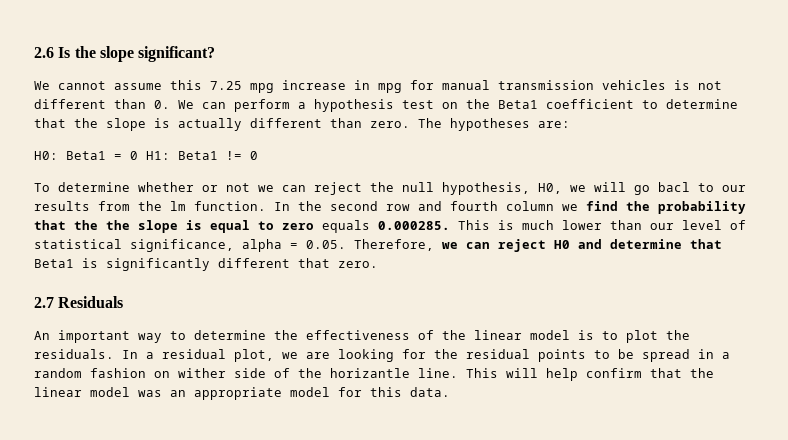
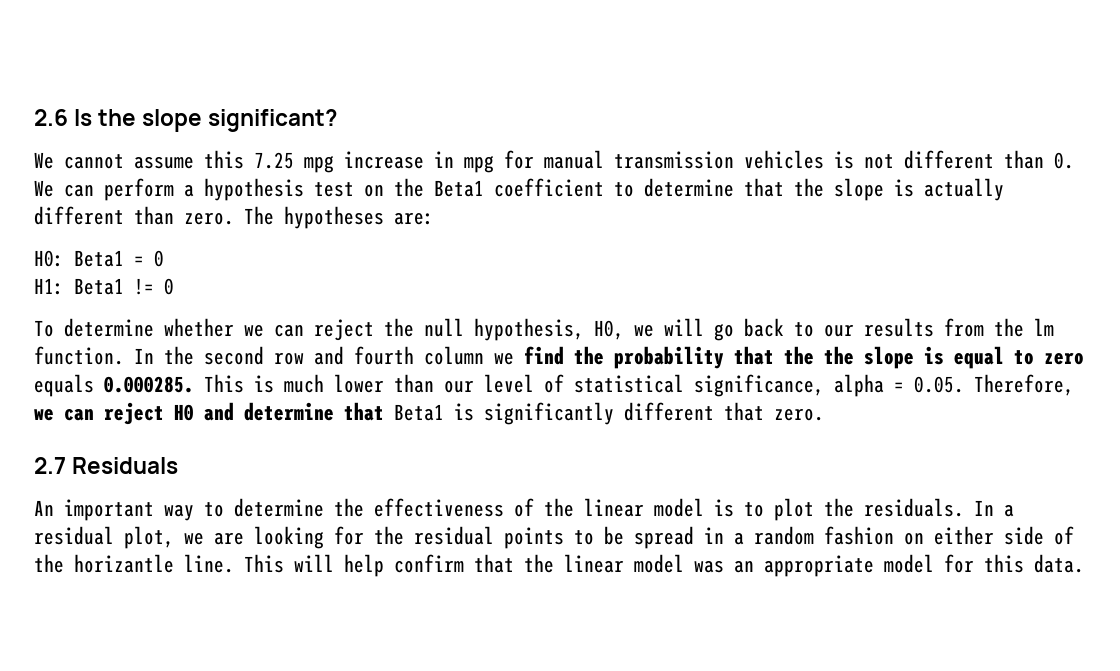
(138, 155) none -> (164, 258) //
[202,183,250,192] or not -> (234, 327) none
[658,182,690,192] bacl -> [744,318,784,337] back
[178,368,226,378] wither -> [934,526,994,545] either

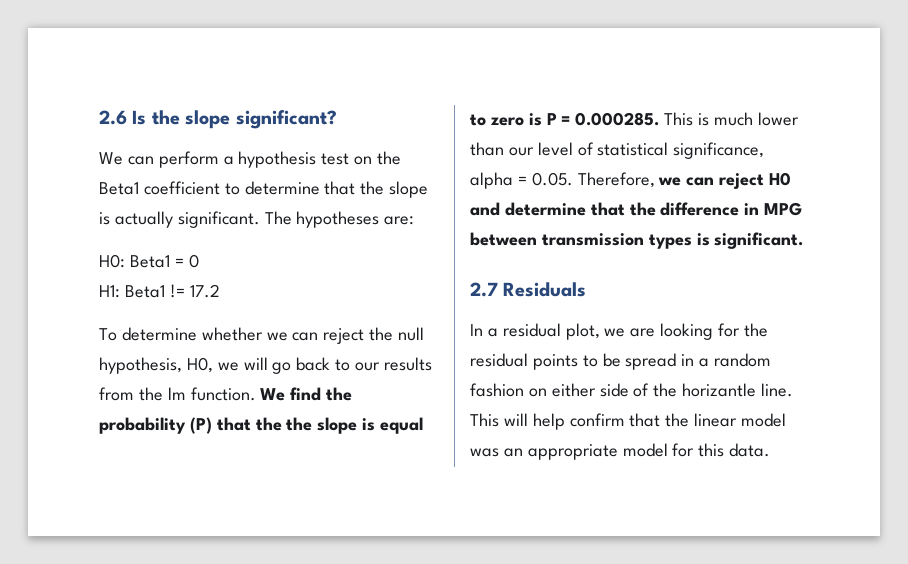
[64,150,1074,173] [34,180,54,197] cannot assume this 7.25 mpg increase in mpg for manual transmission vehicles is not different than 0. We -> (123, 158) none
[34,206,234,225] different than zero. -> [177,211,260,228] significant.
[164,278,174,295] 0 -> [189,284,220,298] 17.2
[134,346,514,365] In the second row and fourth column we -> [260,388,286,401] We
(724, 357) none -> [189,417,212,434] (P)
[34,374,94,397] equals -> [528,113,571,126] is P =
[394,402,824,425] [34,457,179,474] [34,498,964,521] Beta1 is significantly different that zero. // 2.7 Residuals // An important way to determine the effectiveness of the linear model is to plot the residuals. -> [629,202,803,216] [470,232,804,249] [470,282,587,297] the difference in MPG between transmission types is significant. // 2.7 Residuals //

